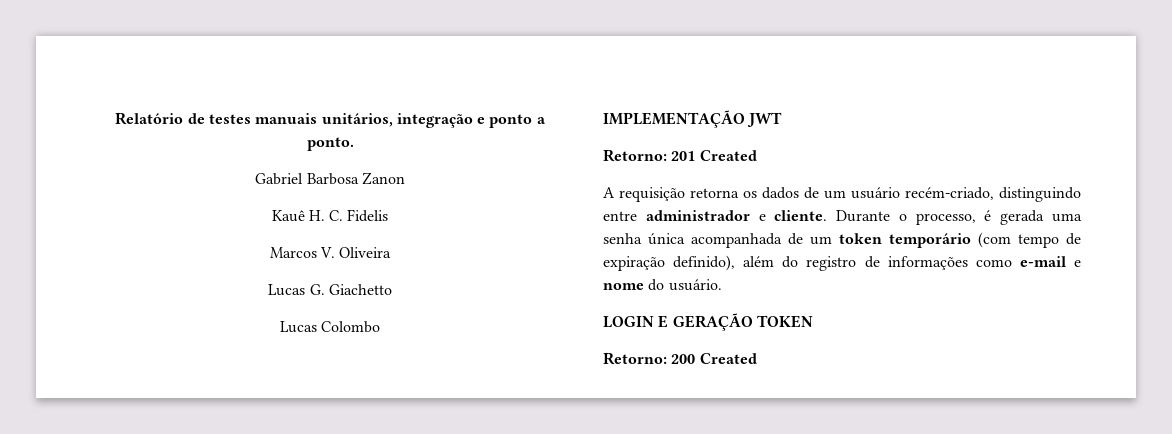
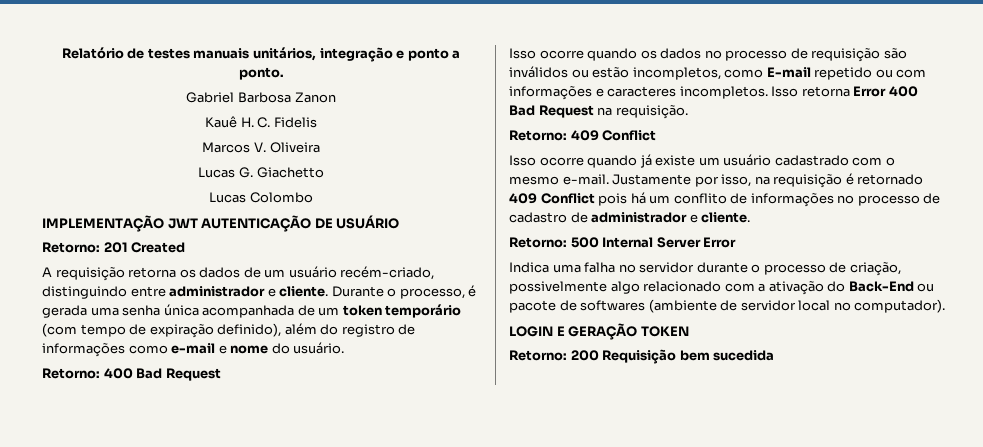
(783, 119) none -> [201,215,400,232] AUTENTICAÇÃO DE USUÁRIO
(722, 285) none -> [42,368,221,381] [509,48,907,62] [509,66,927,80] [509,86,918,100] [509,105,688,119] [509,130,657,141] [509,154,895,168] [509,173,924,188] [509,192,941,207] [509,212,751,223] [509,237,737,248] [509,262,901,276] [509,281,935,295] [509,299,946,313] // Retorno: 400 Bad Request // Isso ocorre quando os dados no processo de requisição são inválidos ou estão incompletos, como E-mail repetido ou com informações e caracteres incompletos. Isso retorna Error 400 Bad Request na requisição. // Retorno: 409 Conflict // Isso ocorre quando já existe um usuário cadastrado com o mesmo e-mail. Justamente por isso, na requisição é retornado 409 Conflict pois há um conflito de informações no processo de cadastro de administrador e cliente. // Retorno: 500 Internal Server Error // Indica uma falha no servidor durante o processo de criação, possivelmente algo relacionado com a ativação do Back-End ou pacote de softwares (ambiente de servidor local no computador).
[699,353,757,364] Created -> [602,349,775,364] Requisição bem sucedida

